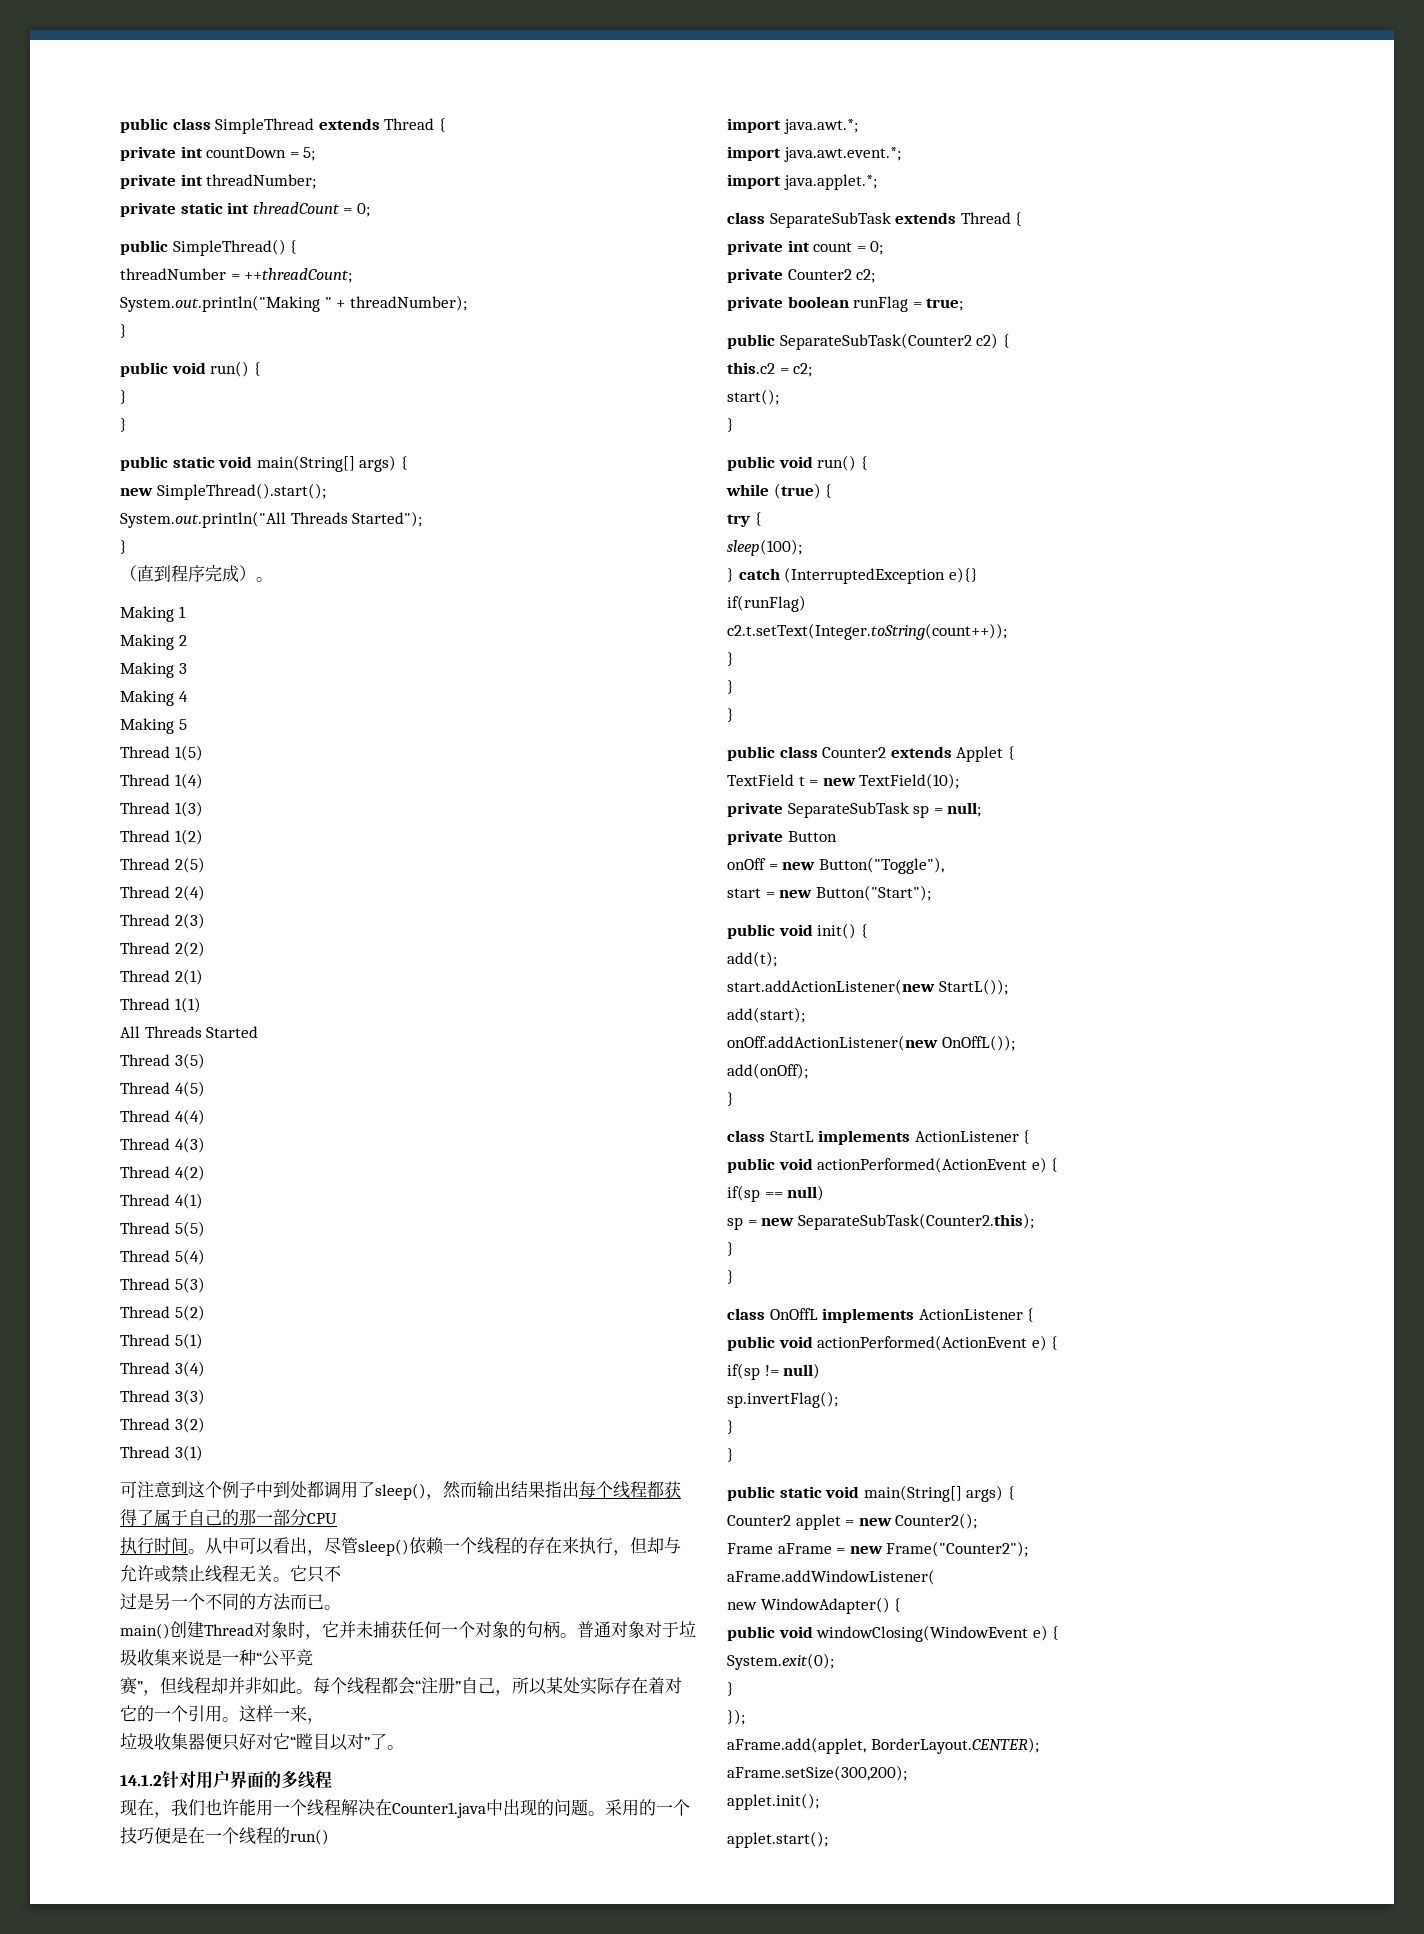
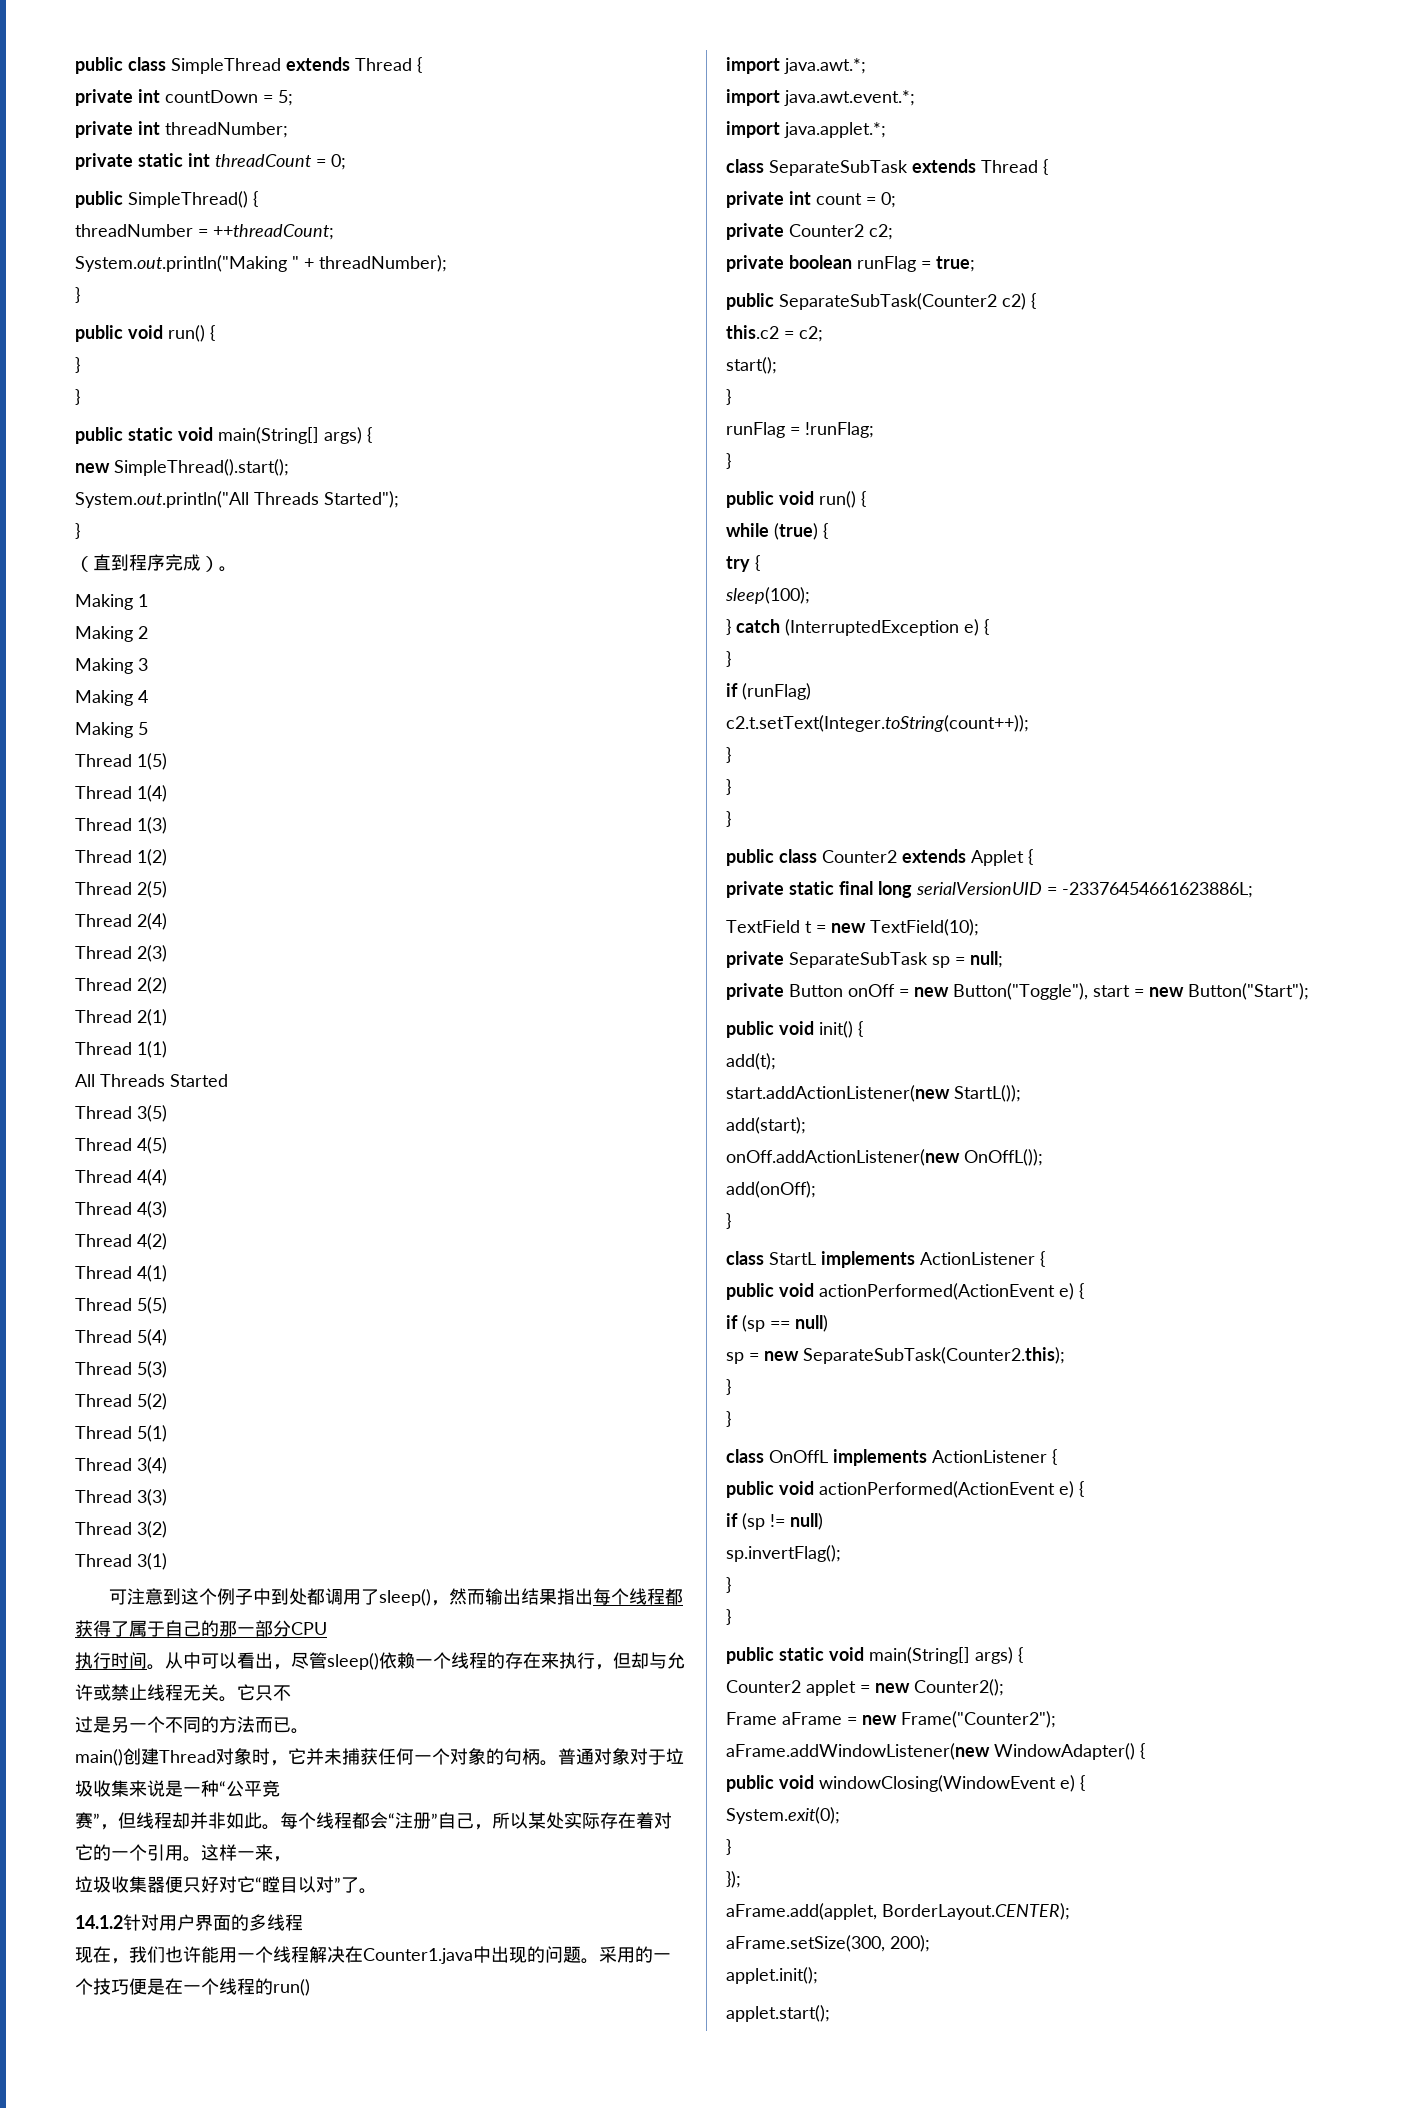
(734, 425) none -> [726,422,874,438] [726,453,731,469] // runFlag = !runFlag; // }
[948,567,978,583] [727,595,806,612] e){} // if(runFlag) -> [964,619,989,636] [726,651,731,667] [726,683,811,700] e) { // } // if (runFlag)
(1015, 753) none -> [726,881,1253,898] // private static final long serialVersionUID = -23376454661623886L;
(837, 836) // -> (843, 990) none
(944, 865) // -> (1088, 991) none
[727,1185,760,1202] if(sp -> [726,1315,765,1332] if (sp
[727,1363,760,1380] if(sp -> [726,1513,765,1530] if (sp
[727,1569,935,1585] [727,1602,757,1610] aFrame.addWindowListener( // new -> [726,1743,990,1760] aFrame.addWindowListener(new
[727,1765,907,1781] aFrame.setSize(300,200); -> [726,1935,930,1952] aFrame.setSize(300, 200);

